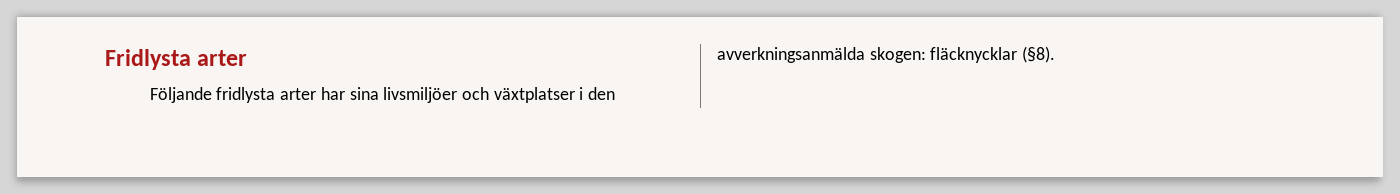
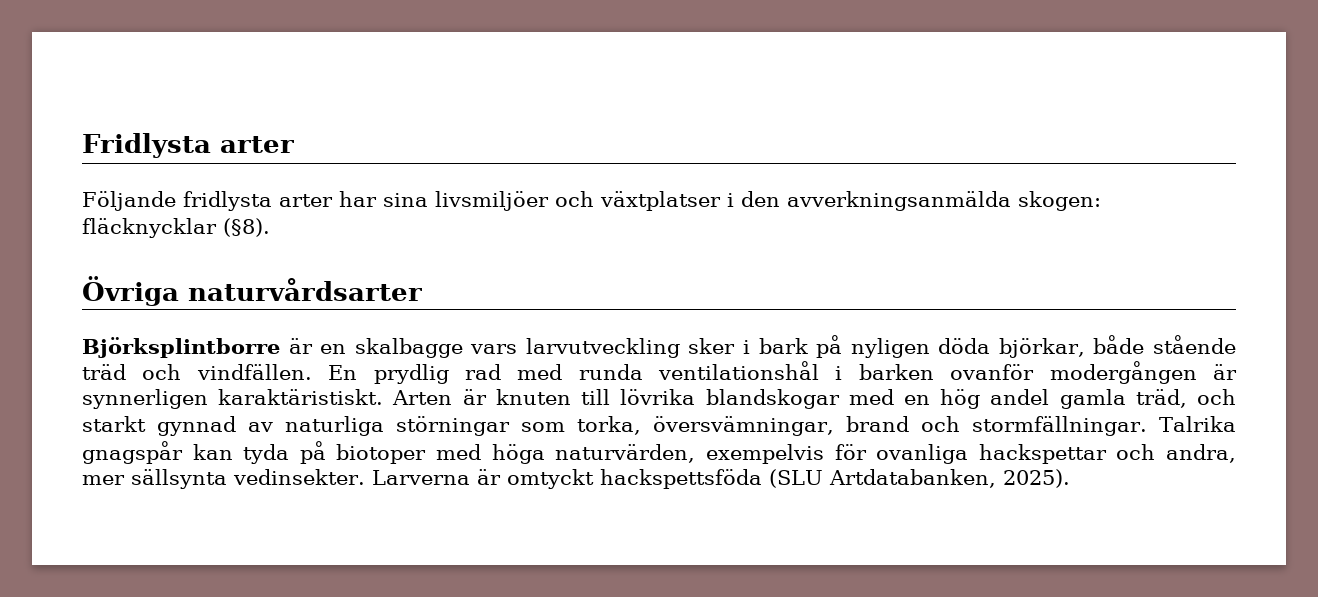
(1056, 54) none -> [82,276,422,306] [82,335,1236,358] [82,361,1237,384] [82,389,1236,409] [82,416,1237,436] [82,441,1236,464] [82,469,1070,489] // Övriga naturvårdsarter // Björksplintborre är en skalbagge vars larvutveckling sker i bark på nyligen döda björkar, både stående träd och vindfällen. En prydlig rad med runda ventilationshål i barken ovanför modergången är synnerligen karaktäristiskt. Arten är knuten till lövrika blandskogar med en hög andel gamla träd, och starkt gynnad av naturliga störningar som torka, översvämningar, brand och stormfällningar. Talrika gnagspår kan tyda på biotoper med höga naturvärden, exempelvis för ovanliga hackspettar och andra, mer sällsynta vedinsekter. Larverna är omtyckt hackspettsföda (SLU Artdatabanken, 2025).

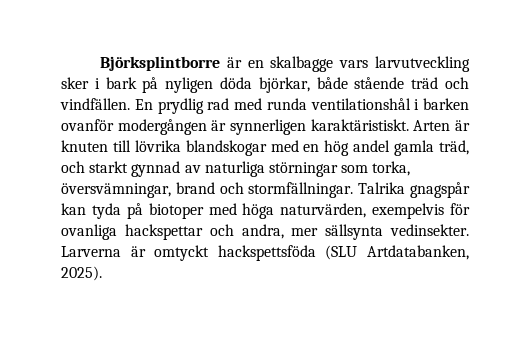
[82,133,294,158] [82,191,1101,211] [82,218,270,238] [82,276,422,306] Fridlysta arter // Följande fridlysta arter har sina livsmiljöer och växtplatser i den avverkningsanmälda skogen: fläcknycklar (§8). // Övriga naturvårdsarter // -> (100, 63) none

